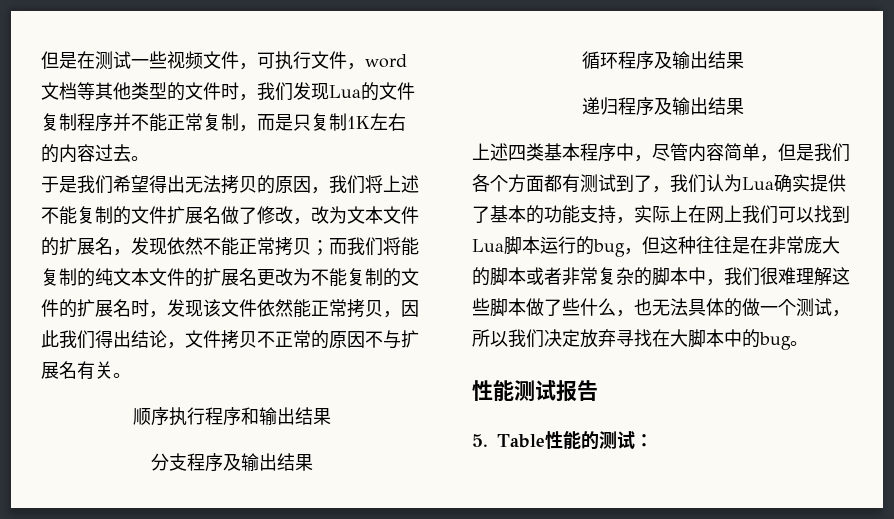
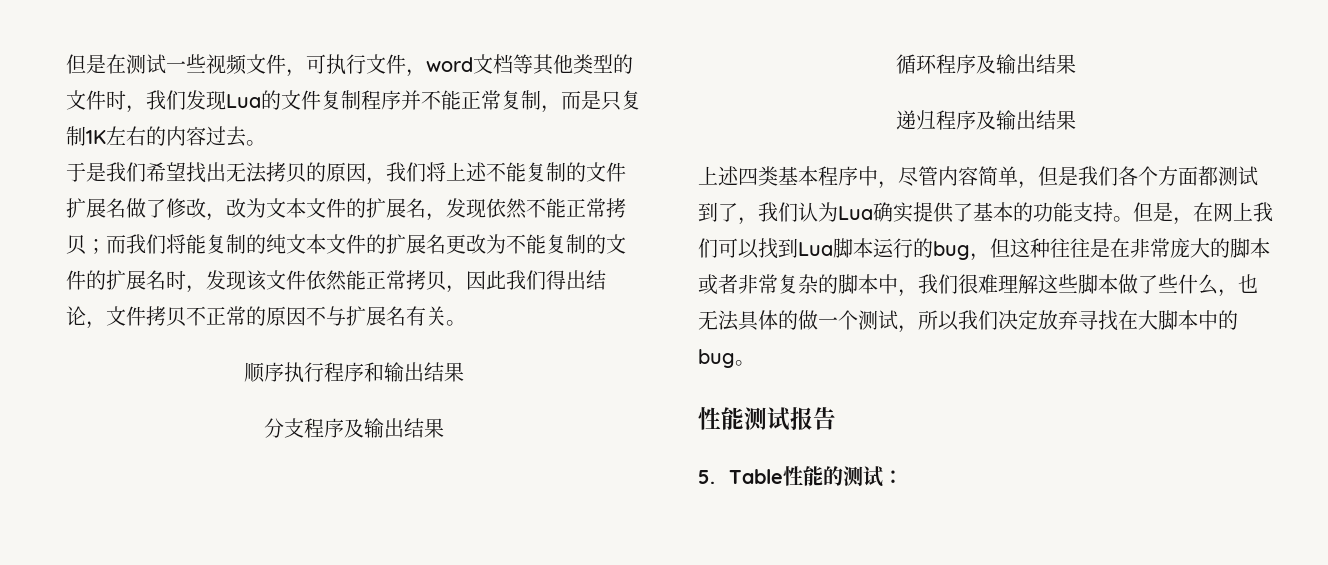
[149,175,167,193] 得 -> [186,162,206,183] 找
[562,174,580,193] 有 -> (1218, 176) none
[616,205,688,224] ，实际上 -> [1113,202,1193,225] 。但是，

